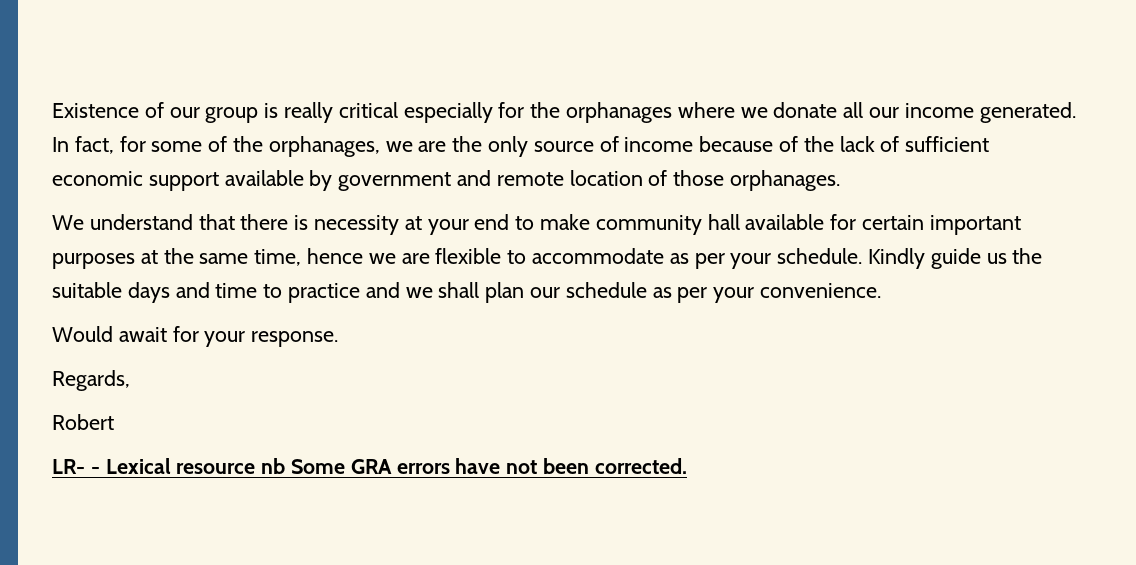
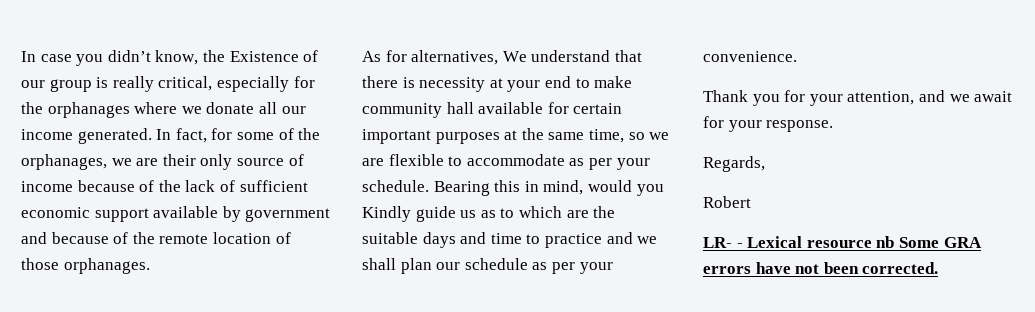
(52, 110) none -> [21,50,225,66] In case you didn’t know, the
[338,102,398,118] critical -> [158,76,213,91] critical,
[452,136,483,152] the -> [162,154,196,166] their
(492, 178) none -> [51,232,155,244] because of the
(841, 180) none -> [362,50,499,65] As for alternatives,
[307,248,364,264] hence -> [628,132,645,140] so
[868,248,1007,269] Kindly guide us -> [433,180,664,196] [362,206,589,222] Bearing this in mind, would you Kindly guide us as to which are
[52,326,113,342] Would -> [703,90,970,106] Thank you for your attention, and we

